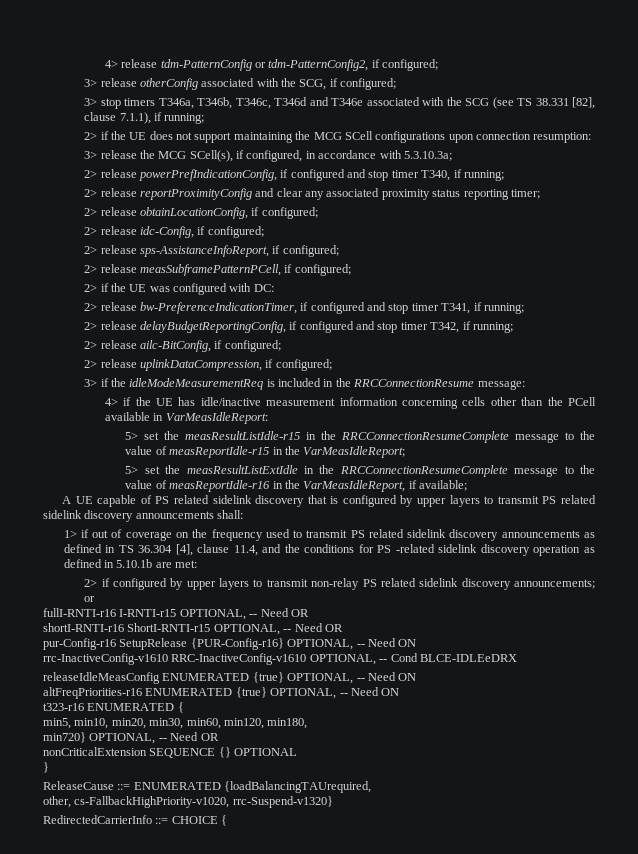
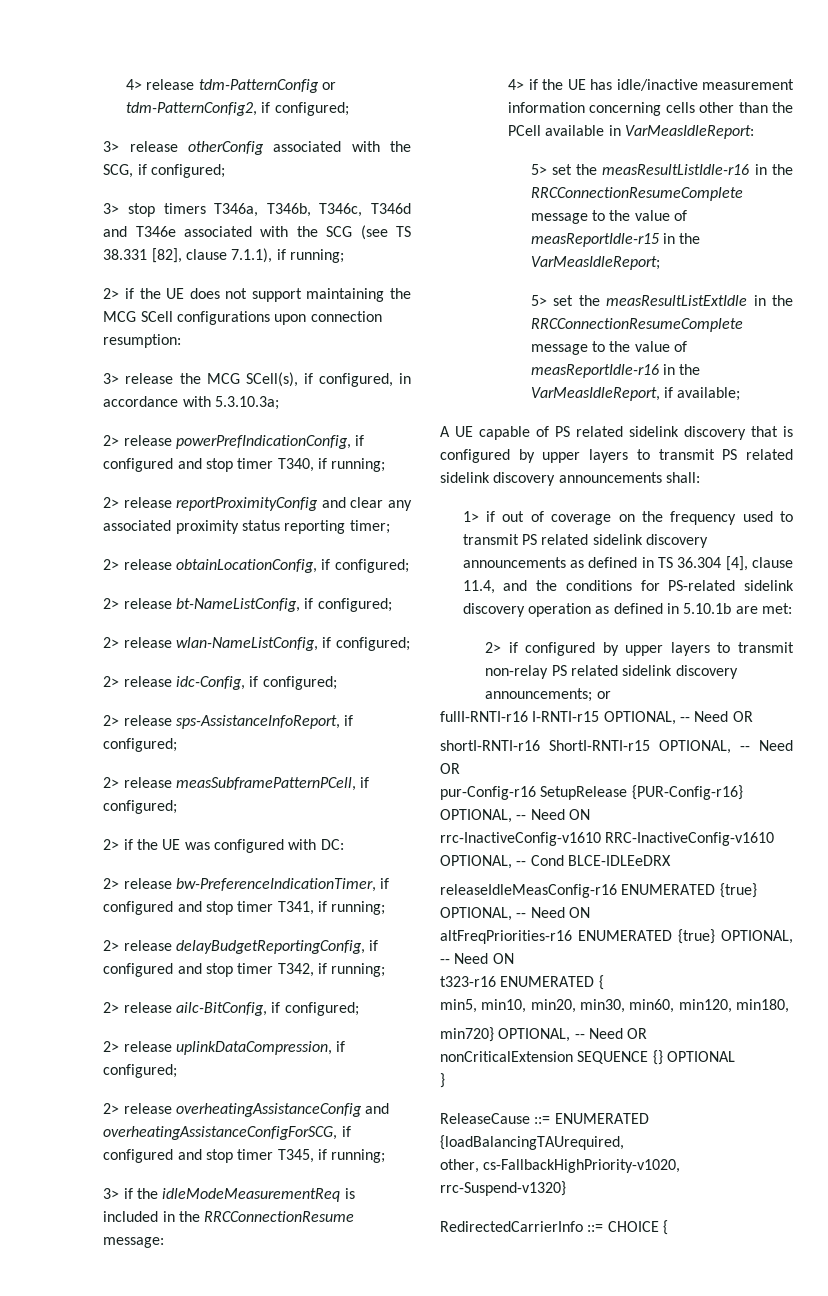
(318, 213) none -> [103,598,392,612] [103,637,410,651] // 2> release bt-NameListConfig, if configured; // 2> release wlan-NameListConfig, if configured;
(332, 365) none -> [103,1103,390,1117] [103,1126,351,1140] [103,1149,386,1163] // 2> release overheatingAssistanceConfig and overheatingAssistanceConfigForSCG, if configured and stop timer T345, if running;
[185,431,301,440] measResultListIdle-r15 -> [602,164,750,175] measResultListIdle-r16
[377,544,435,553] PS -related -> [668,580,736,591] PS-related
[43,672,160,684] releaseIdleMeasConfig -> [440,884,617,898] releaseIdleMeasConfig-r16

